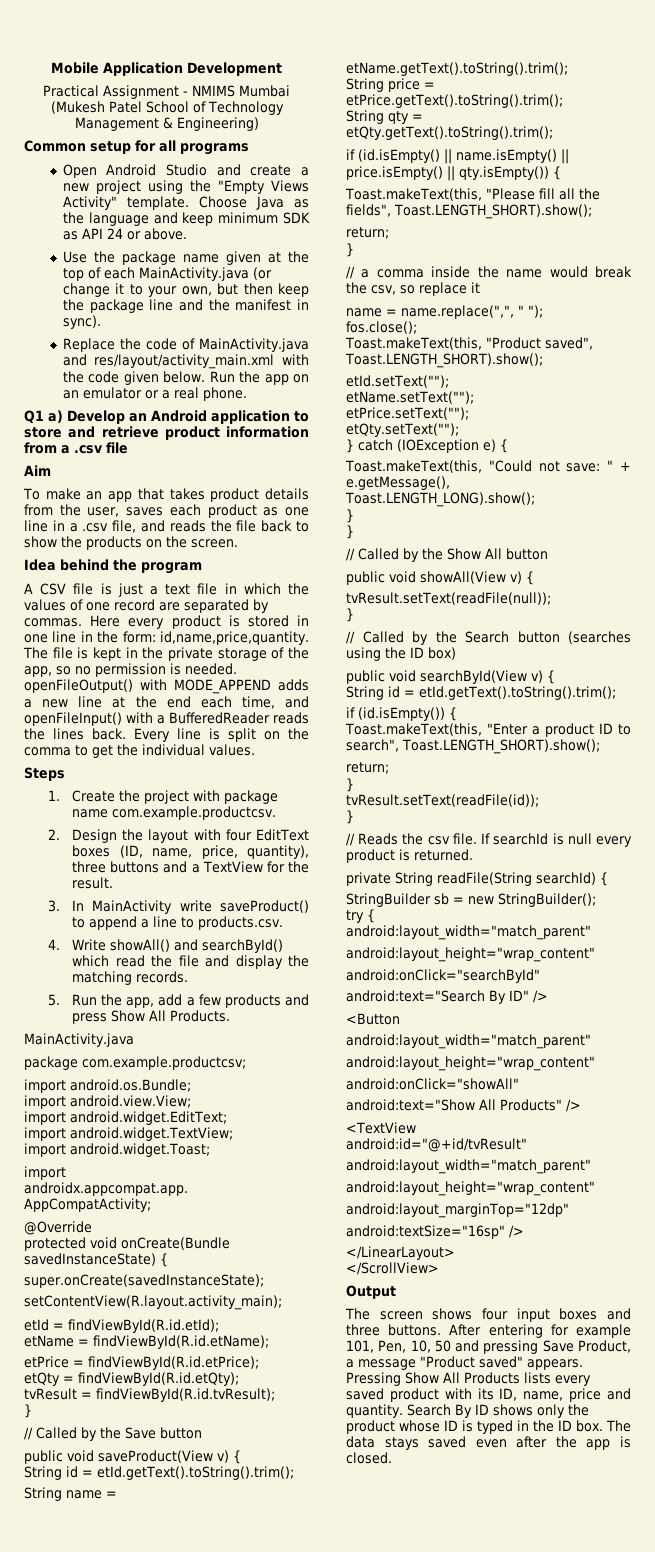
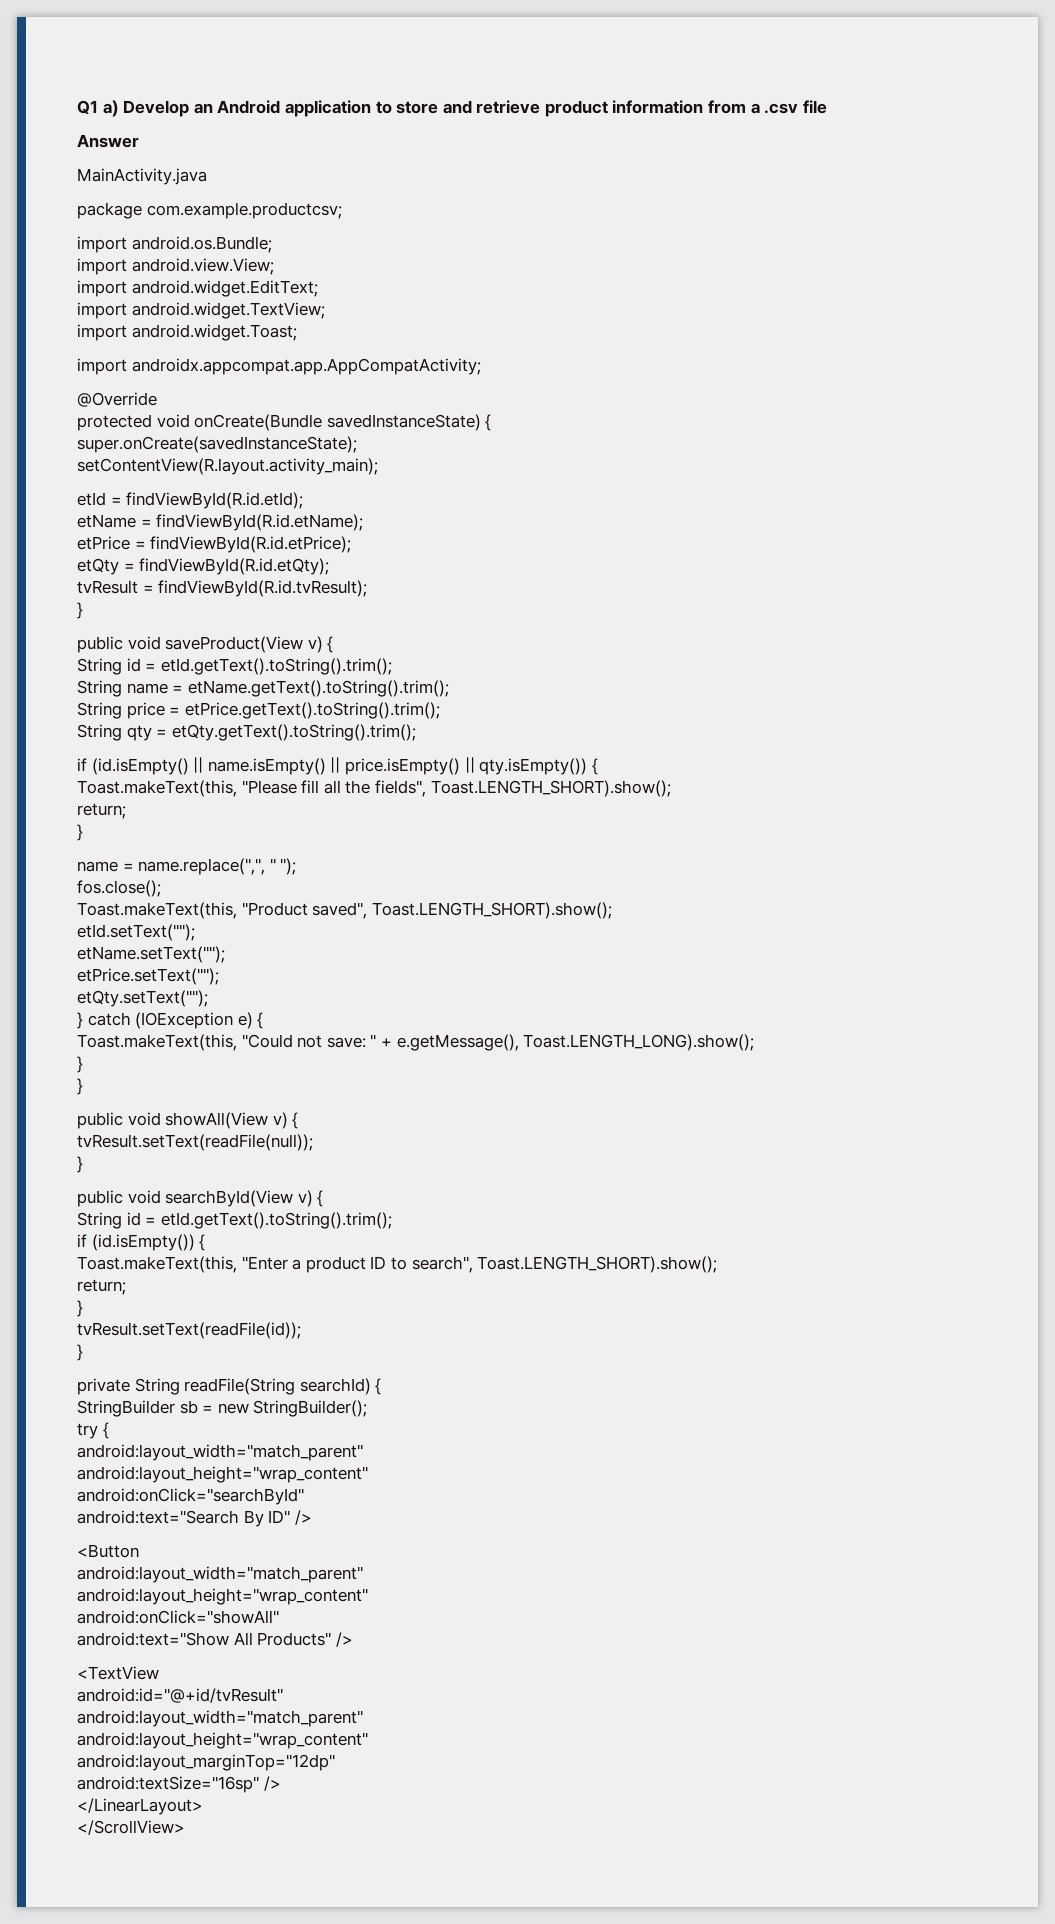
[51,62,282,76] [43,85,290,99] [50,101,284,115] [74,117,259,131] [24,140,249,155] [62,164,310,178] [62,180,309,194] [62,196,309,210] [62,212,310,226] [62,228,187,240] [62,251,309,265] [62,267,272,281] [62,283,309,297] [62,299,309,313] [62,315,101,329] [62,338,310,352] [62,354,309,369] [62,371,309,385] [62,387,247,401] Mobile Application Development // Practical Assignment - NMIMS Mumbai (Mukesh Patel School of Technology Management & Engineering) // Common setup for all programs // Open Android Studio and create a new project using the "Empty Views Activity" template. Choose Java as the language and keep minimum SDK as API 24 or above. // Use the package name given at the top of each MainActivity.java (or change it to your own, but then keep the package line and the manifest in sync). // Replace the code of MainActivity.java and res/layout/activity_main.xml with the code given below. Run the app on an emulator or a real phone. // -> (77, 107) none
[24,465,51,476] [23,488,309,502] [24,504,309,518] [24,520,310,533] [24,536,238,550] [24,559,202,574] [24,583,309,597] [24,599,269,613] [24,615,309,629] [24,631,310,645] [23,647,310,661] [24,663,237,677] [24,679,309,694] [24,696,309,709] [24,712,309,726] [24,728,309,742] [24,744,255,758] [24,767,65,781] [48,790,279,804] [72,806,277,820] [48,829,310,843] [72,845,310,859] [72,861,309,873] [72,877,114,889] [48,900,309,914] [72,916,284,930] [48,939,284,953] [72,955,309,969] [72,971,189,985] [48,994,309,1008] [72,1010,231,1024] Aim // To make an app that takes product details from the user, saves each product as one line in a .csv file, and reads the file back to show the products on the screen. // Idea behind the program // A CSV file is just a text file in which the values of one record are separated by commas. Here every product is stored in one line in the form: id,name,price,quantity. The file is kept in the private storage of the app, so no permission is needed. openFileOutput() with MODE_APPEND adds a new line at the end each time, and openFileInput() with a BufferedReader reads the lines back. Every line is split on the comma to get the individual values. // Steps // 1. Create the project with package name com.example.productcsv. // 2. Design the layout with four EditText boxes (ID, name, price, quantity), three buttons and a TextView for the result. // 3. In MainActivity write saveProduct() to append a line to products.csv. // 4. Write showAll() and searchById() which read the file and display the matching records. // 5. Run the app, add a few products and press Show All Products. -> [77,134,139,148] Answer
[24,1427,202,1441] // // Called by the Save button -> (83, 610) none
[346,266,632,279] [346,282,480,296] // // a comma inside the name would break the csv, so replace it -> (83, 832) none
[346,548,548,562] // // Called by the Show All button -> (83, 1086) none
[346,631,631,645] [346,647,456,661] // // Called by the Search button (searches using the ID box) -> (83, 1164) none
[346,833,632,847] [346,849,473,863] // // Reads the csv file. If searchId is null every product is returned. -> (83, 1352) none
[346,1285,396,1299] [345,1308,631,1322] [346,1324,631,1338] [346,1340,631,1354] [346,1356,583,1370] [346,1372,591,1386] [346,1388,631,1402] [346,1404,589,1418] [346,1420,631,1434] [346,1436,631,1450] [346,1452,392,1464] // Output // The screen shows four input boxes and three buttons. After entering for example 101, Pen, 10, 50 and pressing Save Product, a message "Product saved" appears. Pressing Show All Products lists every saved product with its ID, name, price and quantity. Search By ID shows only the product whose ID is typed in the ID box. The data stays saved even after the app is closed. -> (185, 1827) none

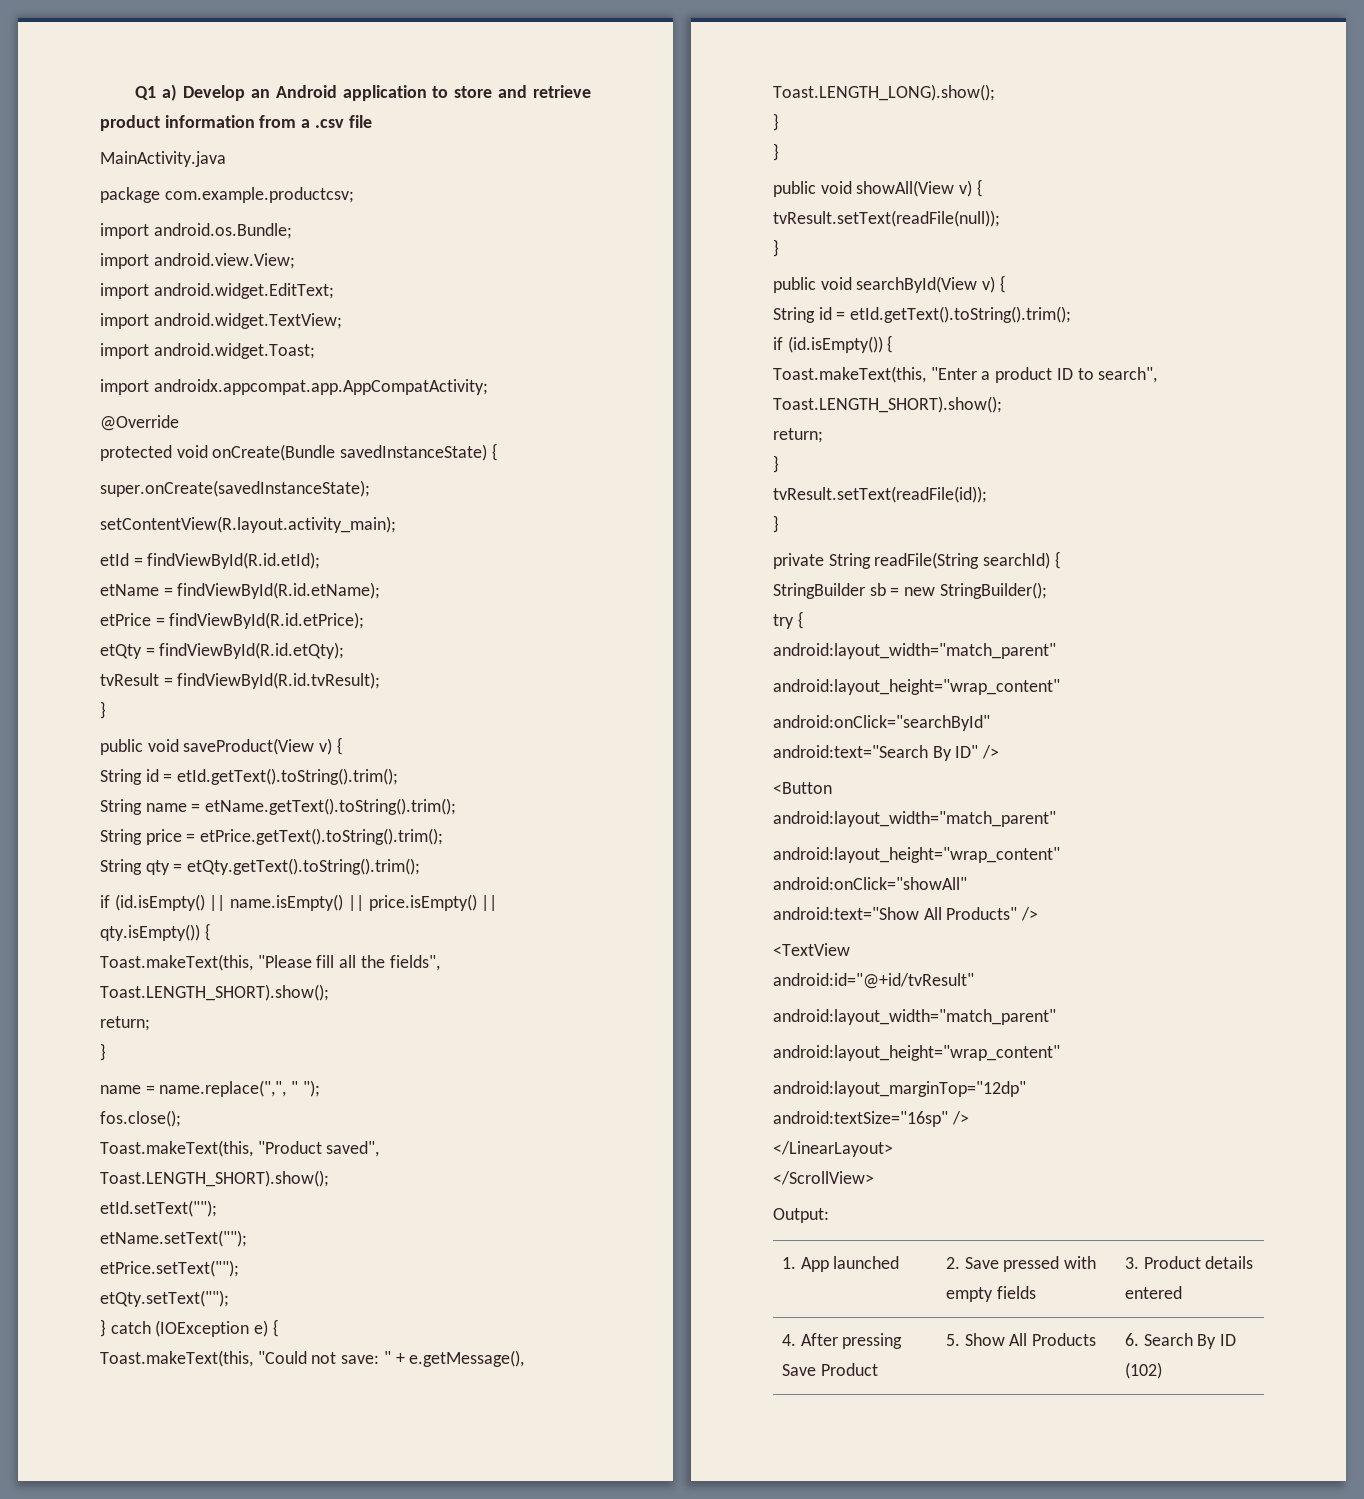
[77,134,139,148] // Answer -> (372, 121) none
(185, 1827) none -> [773,1208,829,1223] [781,1256,900,1272] [945,1256,1097,1272] [945,1286,1036,1302] [1124,1256,1254,1269] [1124,1286,1182,1299] [781,1333,903,1349] [781,1363,878,1376] [945,1333,1097,1346] [1124,1333,1237,1349] [1124,1362,1162,1379] // Output: // 1. App launched | 2. Save pressed with empty fields | 3. Product details entered // 4. After pressing Save Product | 5. Show All Products | 6. Search By ID (102)

